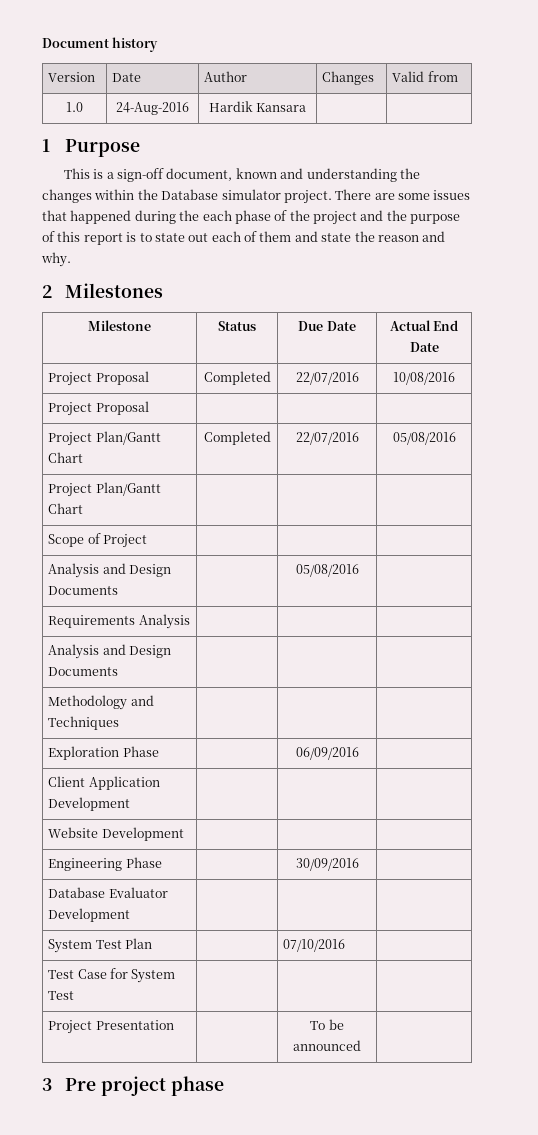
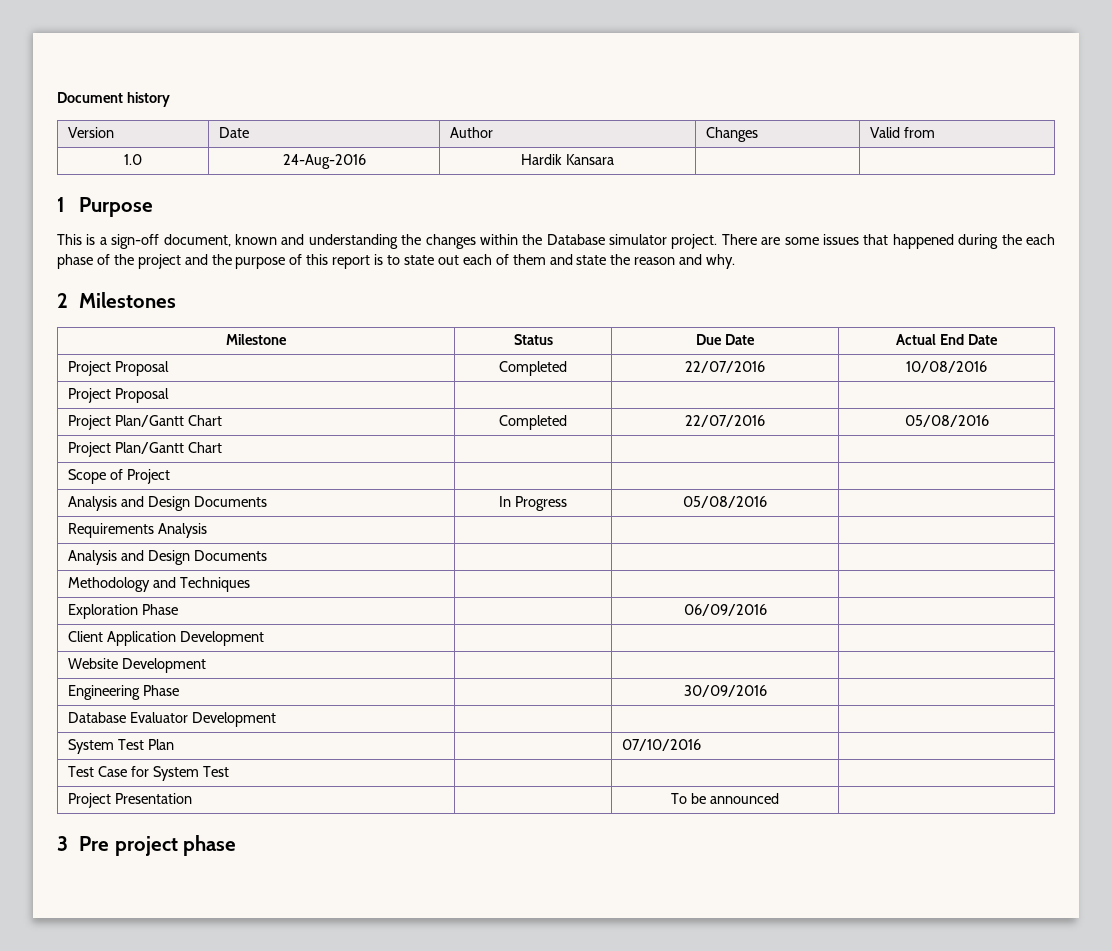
(119, 590) none -> [499,496,567,511] In Progress

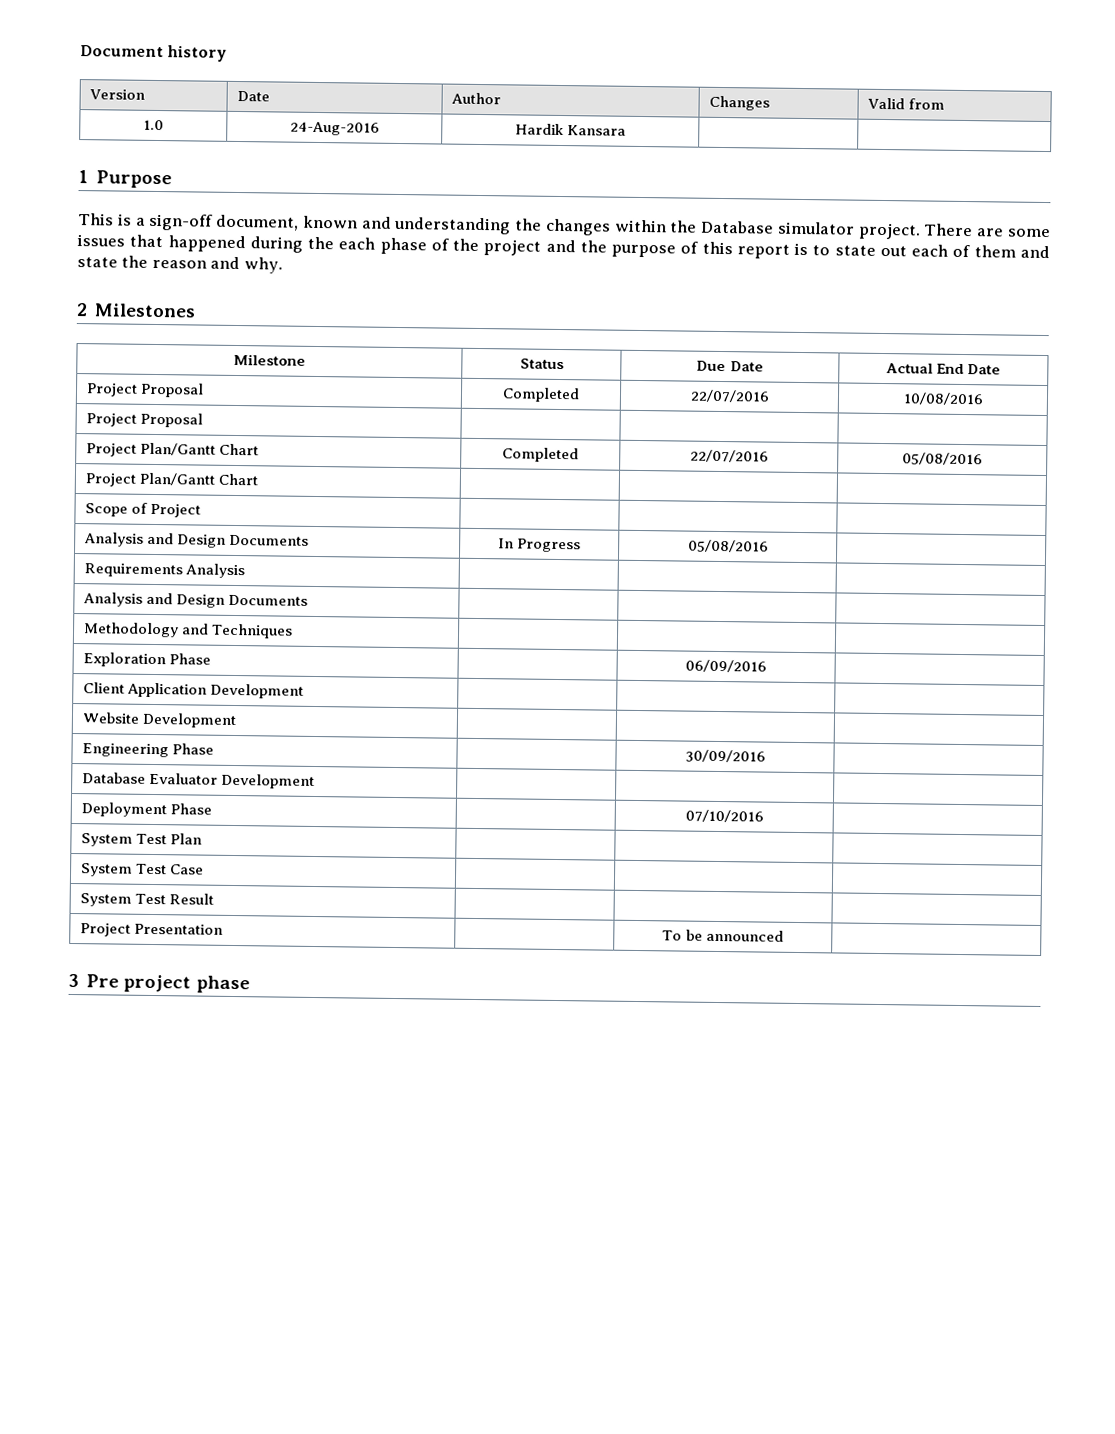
(277, 719) none -> [80,802,212,818] [684,809,764,823] // Deployment Phase | | 07/10/2016 |
[622,739,702,751] 07/10/2016 | // -> [79,863,133,877] | // System
[131,766,229,781] for System Test -> [79,893,214,907] | | | // System Test Result

